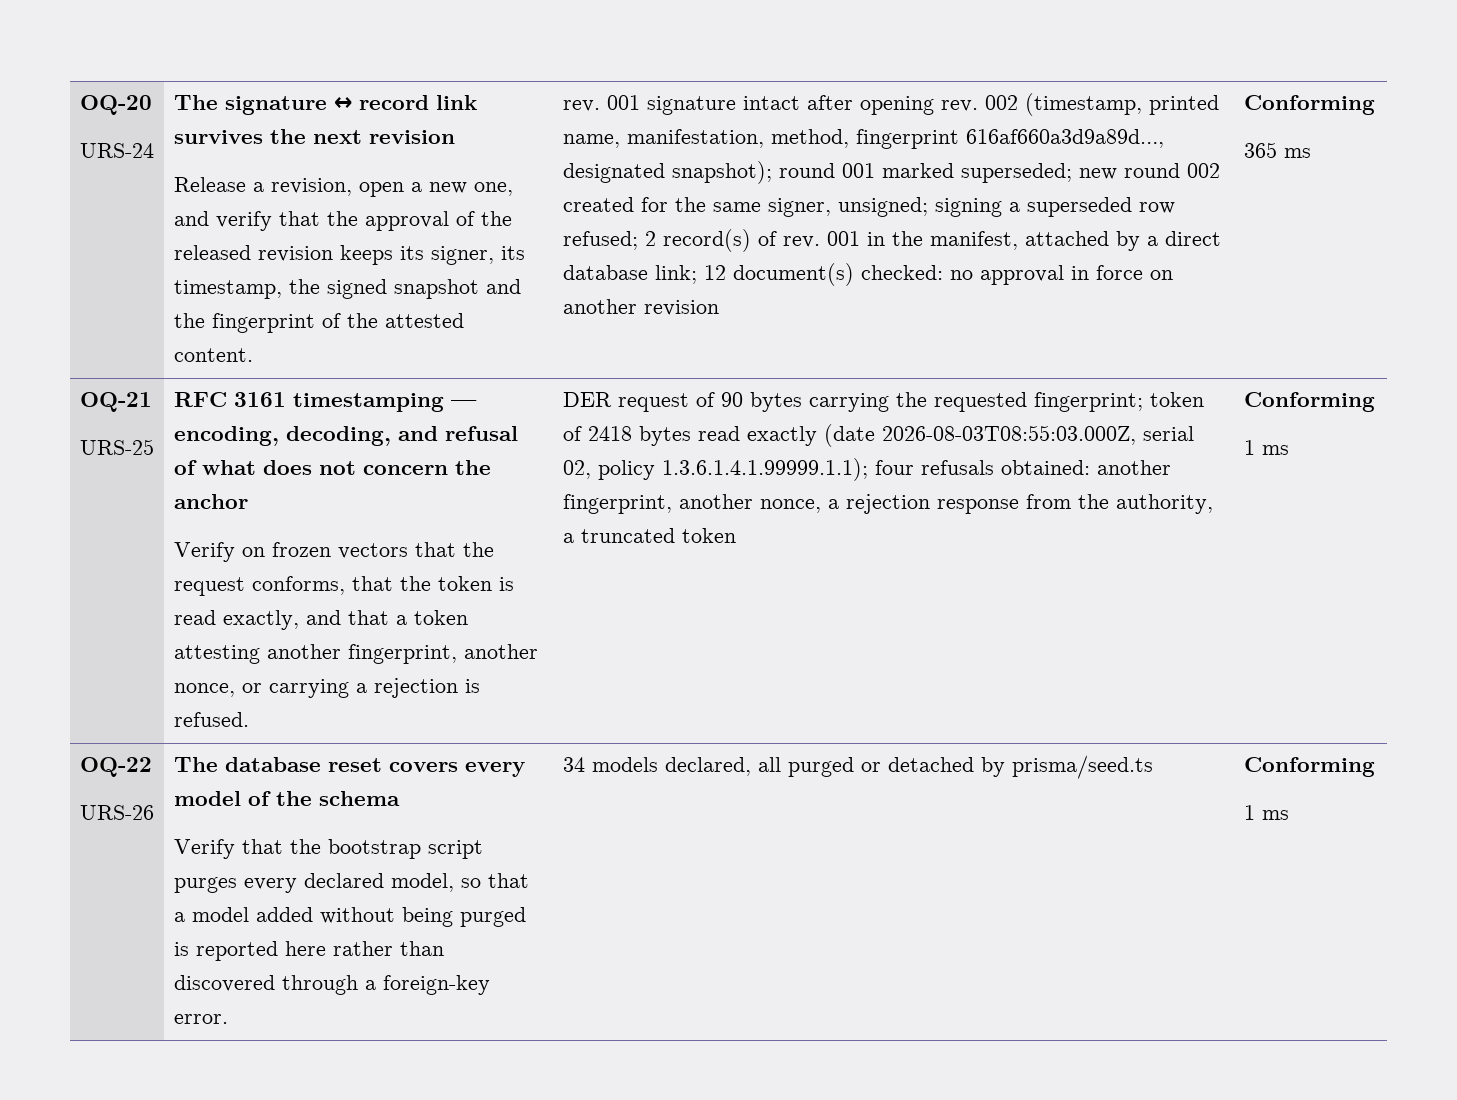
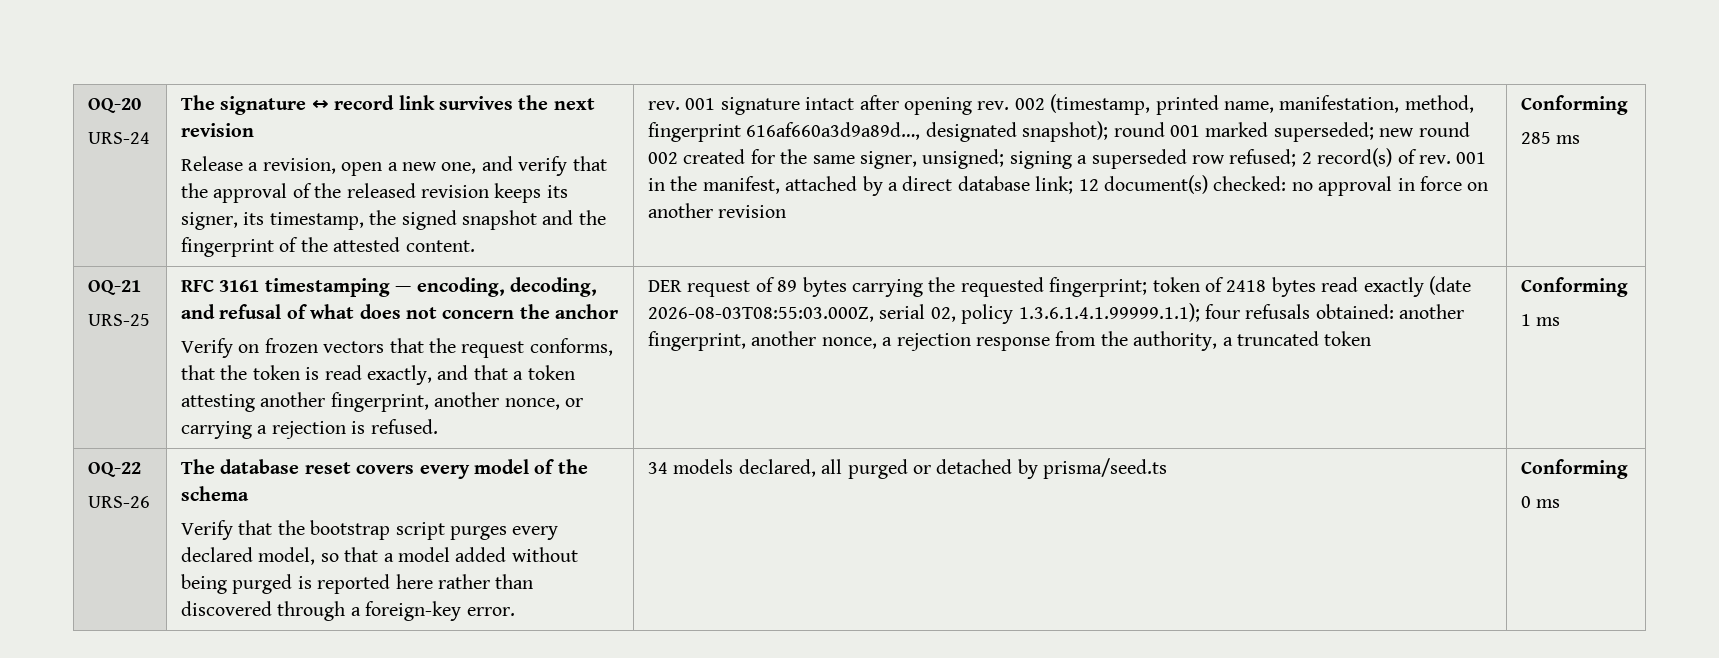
[1243,142,1277,158] 365 -> [1521,132,1552,144] 285
[720,392,743,407] 90 -> [777,280,798,292] 89
[1243,805,1255,820] 1 -> [1521,496,1532,508] 0

